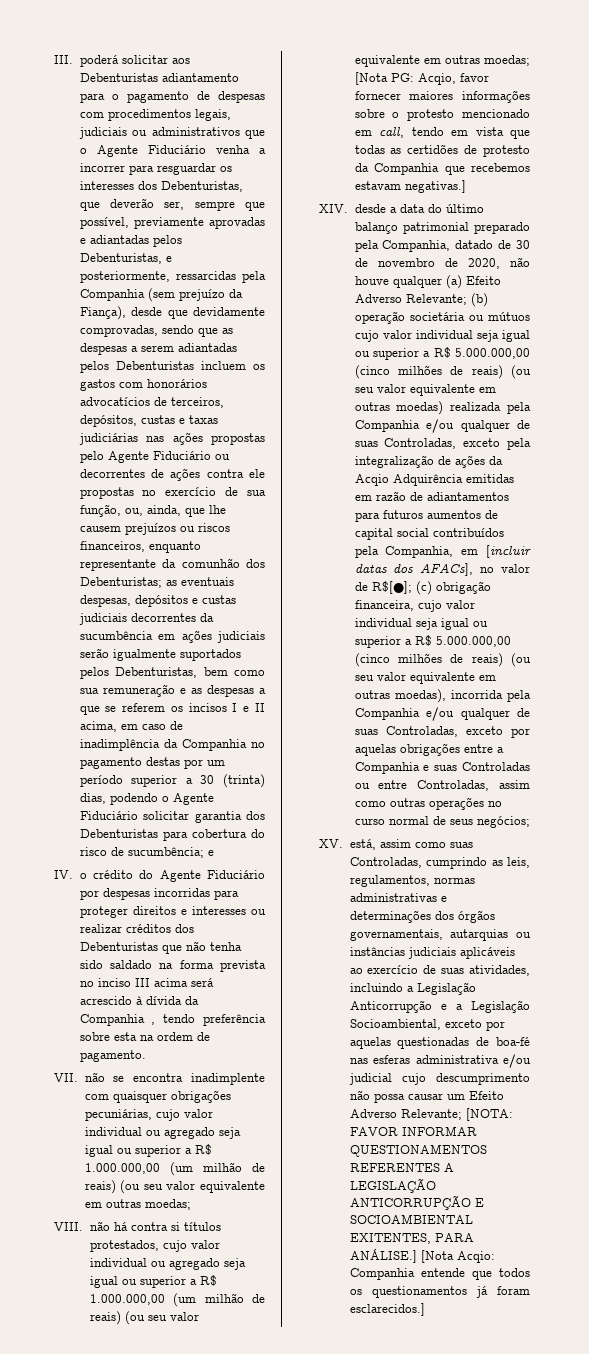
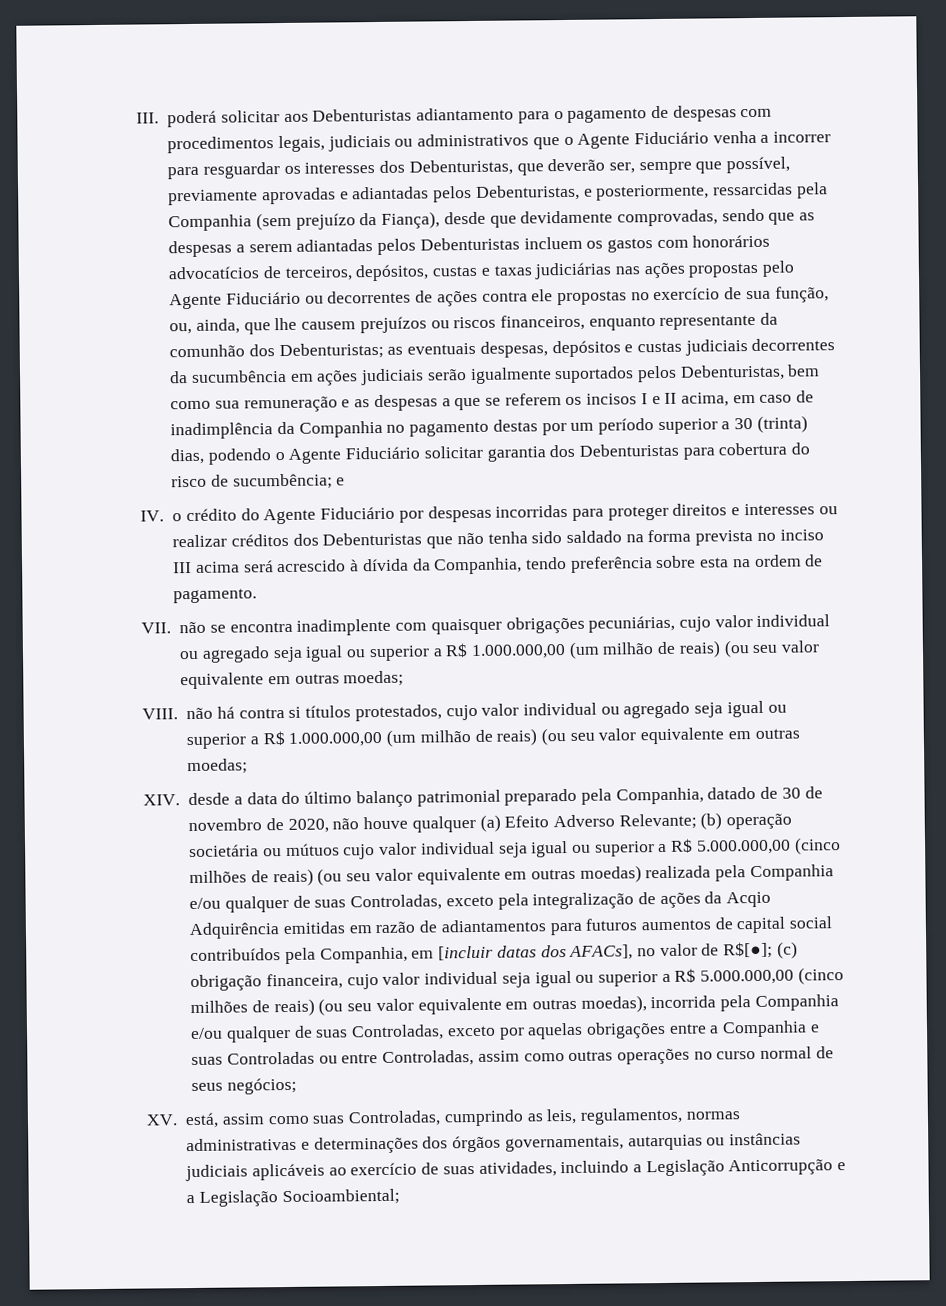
[79,1014,156,1026] Companhia , -> [433,557,523,575] Companhia,
[354,72,489,85] [354,90,530,103] [354,109,530,121] [354,127,530,139] [354,144,530,157] [354,163,530,175] [354,180,466,193] [Nota PG: Acqio, favor fornecer maiores informações sobre o protesto mencionado em call, tendo em vista que todas as certidões de protesto da Companhia que recebemos estavam negativas.] -> (249, 766) none
[349,1019,505,1031] [349,1037,530,1049] [349,1054,531,1068] [348,1073,530,1085] [349,1090,504,1103] [349,1108,513,1121] [349,1126,477,1136] [349,1144,487,1157] [349,1163,454,1172] [349,1178,436,1193] [349,1195,484,1210] [349,1214,473,1224] [349,1233,474,1244] [349,1248,495,1263] [349,1268,530,1280] [349,1286,530,1298] [349,1303,425,1316] Socioambiental, exceto por aquelas questionadas de boa-fé nas esferas administrativa e/ou judicial cujo descumprimento não possa causar um Efeito Adverso Relevante; [NOTA: FAVOR INFORMAR QUESTIONAMENTOS REFERENTES A LEGISLAÇÃO ANTICORRUPÇÃO E SOCIOAMBIENTAL EXITENTES, PARA ANÁLISE.] [Nota Acqio: Companhia entende que todos os questionamentos já foram esclarecidos.] -> [281,1188,400,1206] Socioambiental;

